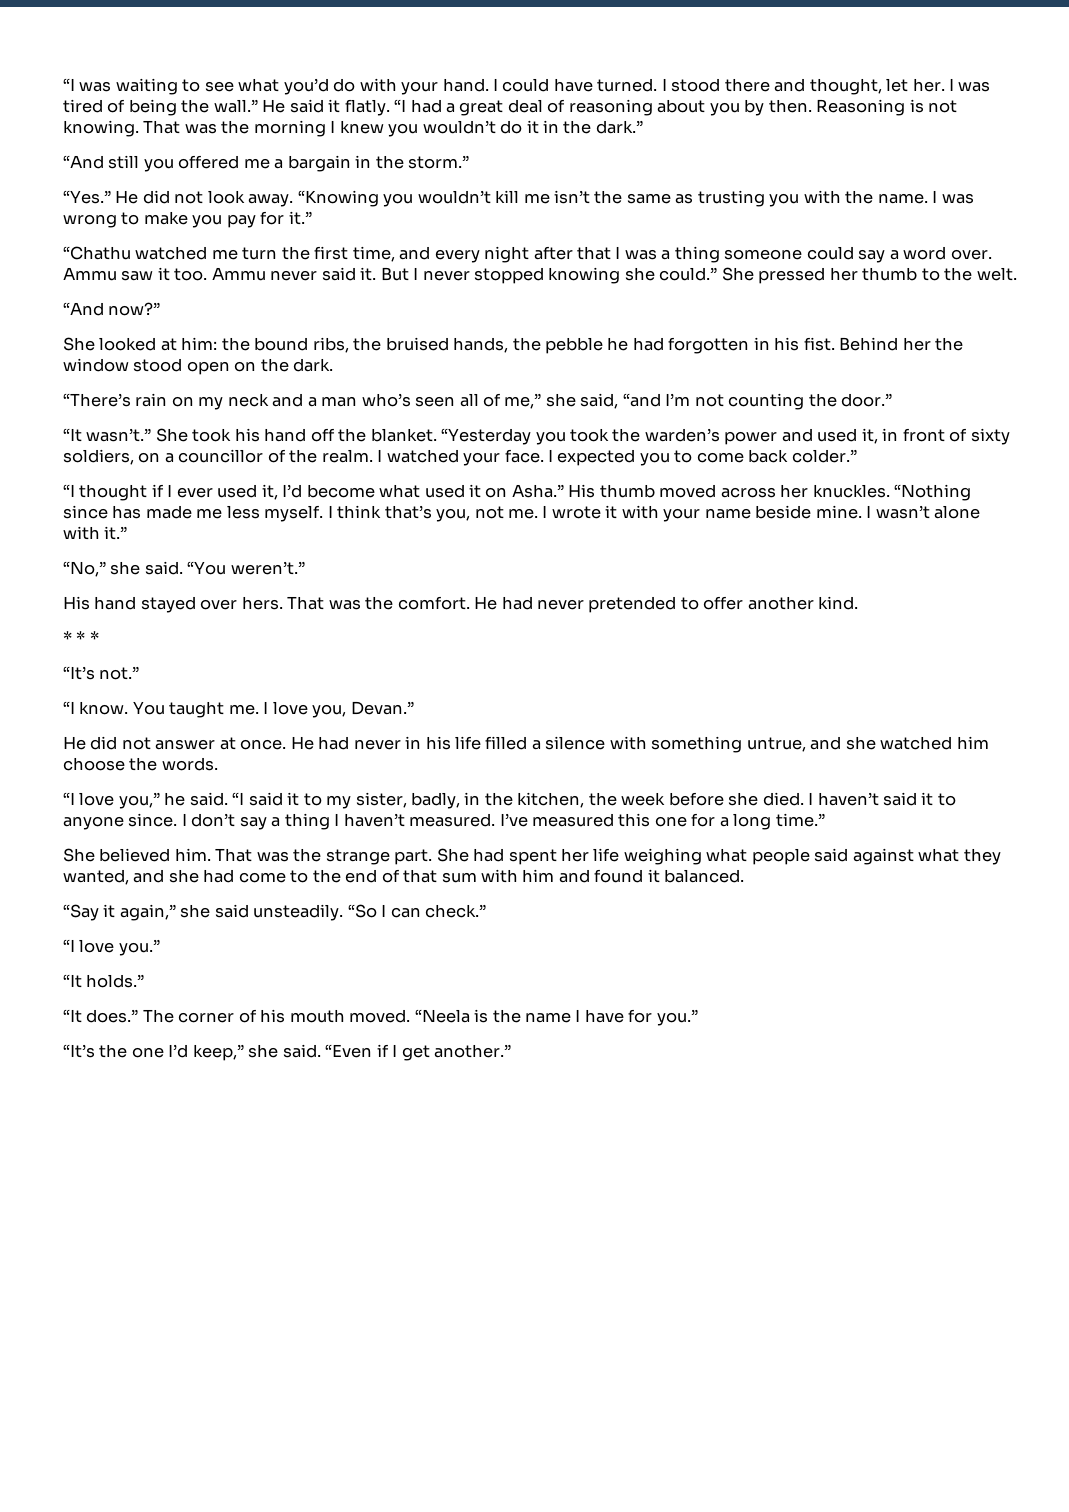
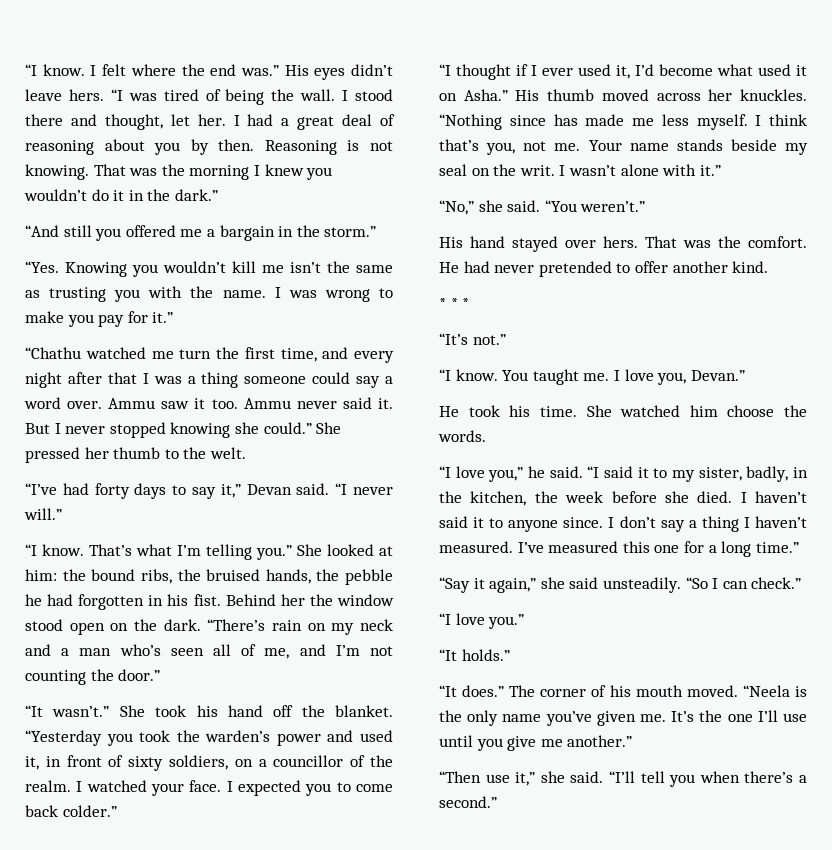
[63,78,658,95] “I was waiting to see what you’d do with your hand. I could have turned. -> [25,64,393,80] [25,89,336,105] “I know. I felt where the end was.” His eyes didn’t leave hers. “I was tired of being the wall.
[958,81,991,92] [63,99,407,116] was tired of being the wall.” He said it flatly. “I -> (240, 120) none
[63,190,379,207] “Yes.” He did not look away. “Knowing -> [25,261,127,277] “Yes. Knowing
[63,302,161,316] “And now?” // -> [25,483,393,499] [24,508,62,520] [25,544,292,560] “I’ve had forty days to say it,” Devan said. “I never will.” // “I know. That’s what I’m telling you.”
(334, 365) // -> (201, 625) none
[504,393,661,409] me,” she said, “and -> [264,644,326,659] me, and
[542,505,862,522] I wrote it with your name beside mine. -> [588,139,808,155] [439,164,555,176] Your name stands beside my seal on the writ.
[90,736,876,753] did not answer at once. He had never in his life filled a silence with something untrue, and she -> [468,405,612,417] took his time. She
[63,848,1001,865] [63,869,745,885] // She believed him. That was the strange part. She had spent her life weighing what people said against what they wanted, and she had come to the end of that sum with him and found it balanced. -> (799, 547) none
[525,1009,698,1026] [63,1044,512,1061] name I have for you.” // “It’s the one I’d keep,” she said. “Even if I get another.” -> [467,710,807,726] [439,735,633,751] [439,771,807,787] [439,796,497,808] only name you’ve given me. It’s the one I’ll use until you give me another.” // “Then use it,” she said. “I’ll tell you when there’s a second.”

